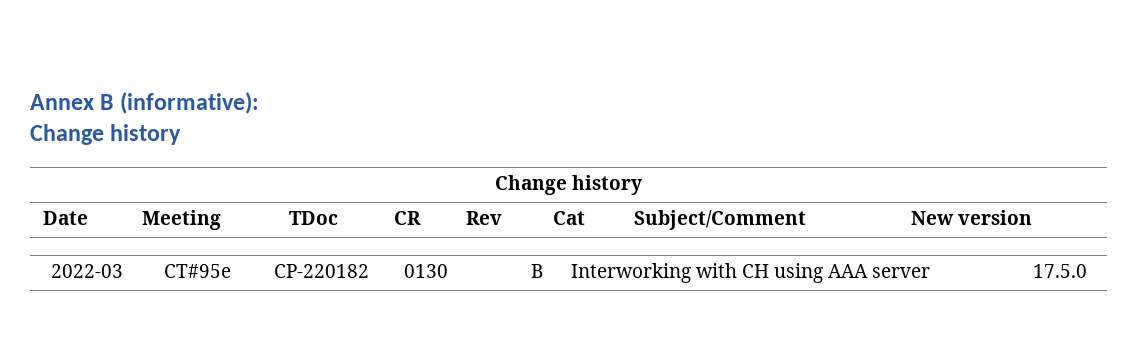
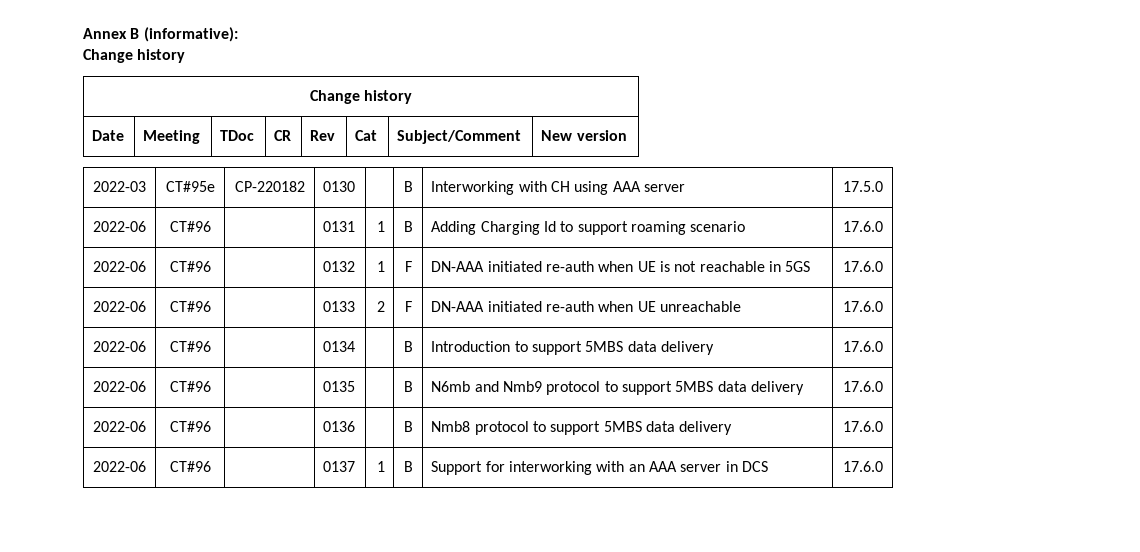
(1087, 271) none -> [93,221,146,232] [169,221,211,232] [323,221,356,232] [376,221,385,232] [403,221,413,232] [431,221,746,235] [842,221,883,232] [93,261,146,272] [169,261,211,272] [323,261,356,272] [376,261,385,272] [404,261,412,272] [431,261,811,272] [842,261,883,272] [93,301,146,312] [169,301,211,312] [323,301,356,312] [376,301,385,312] [404,301,412,312] [431,301,741,312] [842,301,883,312] [93,341,146,352] [169,341,211,352] [323,341,356,352] [403,341,413,352] [431,341,714,355] [842,341,883,352] [93,381,146,392] [169,381,211,392] [323,381,356,392] [403,381,413,392] [431,381,804,395] [842,381,883,392] [93,421,146,432] [169,421,211,432] [323,421,356,432] [403,421,413,432] [431,421,733,435] [842,421,883,432] [93,461,146,472] [169,461,211,472] [323,461,356,472] [376,461,385,472] [403,461,413,472] [431,461,768,475] [842,461,883,472] // 2022-06 | CT#96 | | 0131 | 1 | B | Adding Charging Id to support roaming scenario | 17.6.0 // 2022-06 | CT#96 | | 0132 | 1 | F | DN-AAA initiated re-auth when UE is not reachable in 5GS | 17.6.0 // 2022-06 | CT#96 | | 0133 | 2 | F | DN-AAA initiated re-auth when UE unreachable | 17.6.0 // 2022-06 | CT#96 | | 0134 | | B | Introduction to support 5MBS data delivery | 17.6.0 // 2022-06 | CT#96 | | 0135 | | B | N6mb and Nmb9 protocol to support 5MBS data delivery | 17.6.0 // 2022-06 | CT#96 | | 0136 | | B | Nmb8 protocol to support 5MBS data delivery | 17.6.0 // 2022-06 | CT#96 | | 0137 | 1 | B | Support for interworking with an AAA server in DCS | 17.6.0

